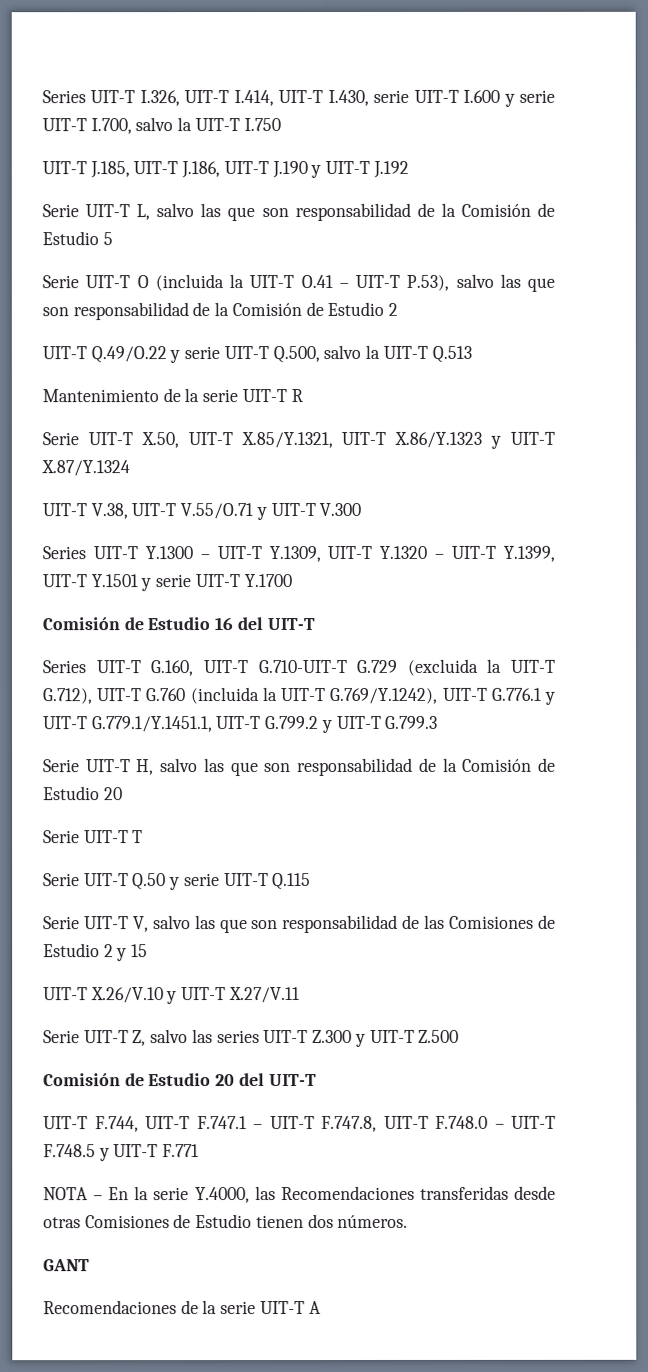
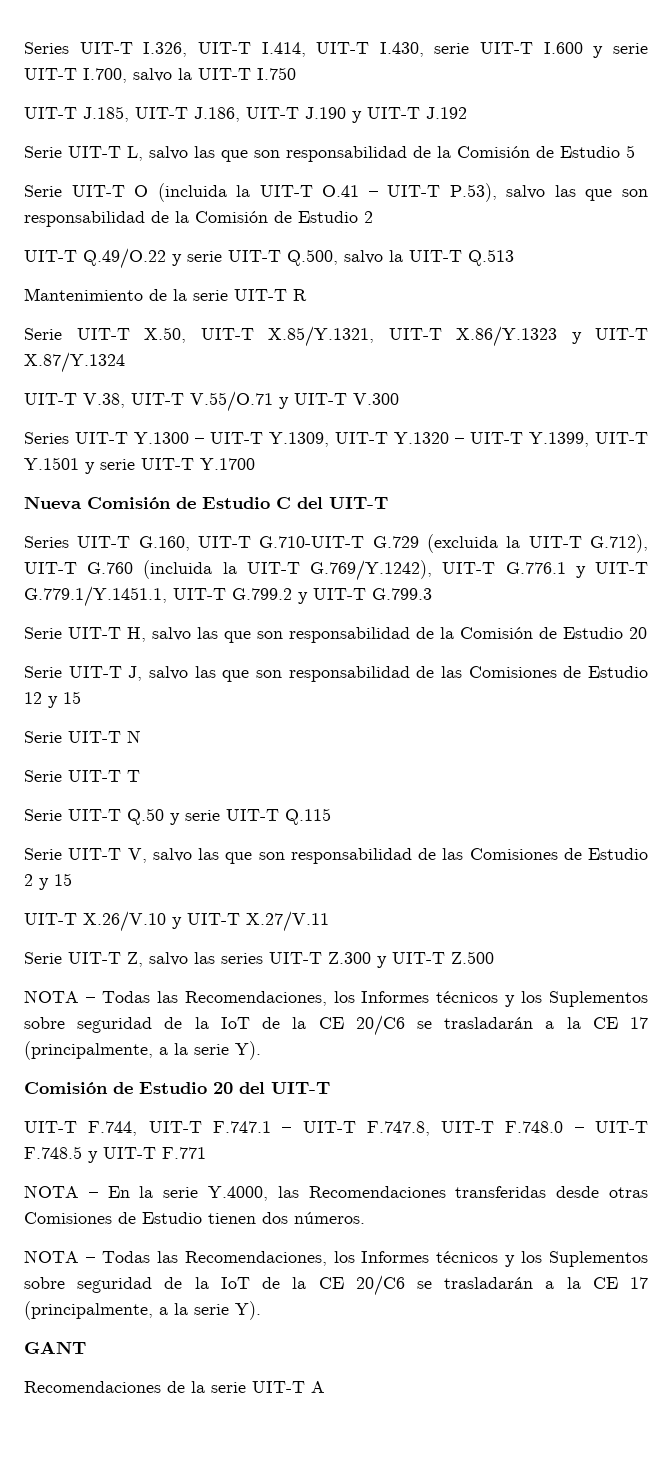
[42,617,234,631] Comisión de Estudio 16 -> [24,496,291,510] Nueva Comisión de Estudio C
(123, 794) none -> [24,666,648,682] [24,691,81,708] [24,730,141,743] // Serie UIT-T J, salvo las que son responsabilidad de las Comisiones de Estudio 12 y 15 // Serie UIT-T N
(460, 1036) none -> [24,990,648,1007] [24,1015,648,1036] [24,1041,261,1060] // NOTA – Todas las Recomendaciones, los Informes técnicos y los Suplementos sobre seguridad de la IoT de la CE 20/C6 se trasladarán a la CE 17 (principalmente, a la serie Y).
(409, 1221) none -> [24,1250,648,1267] [24,1275,648,1296] [24,1301,261,1320] // NOTA – Todas las Recomendaciones, los Informes técnicos y los Suplementos sobre seguridad de la IoT de la CE 20/C6 se trasladarán a la CE 17 (principalmente, a la serie Y).

